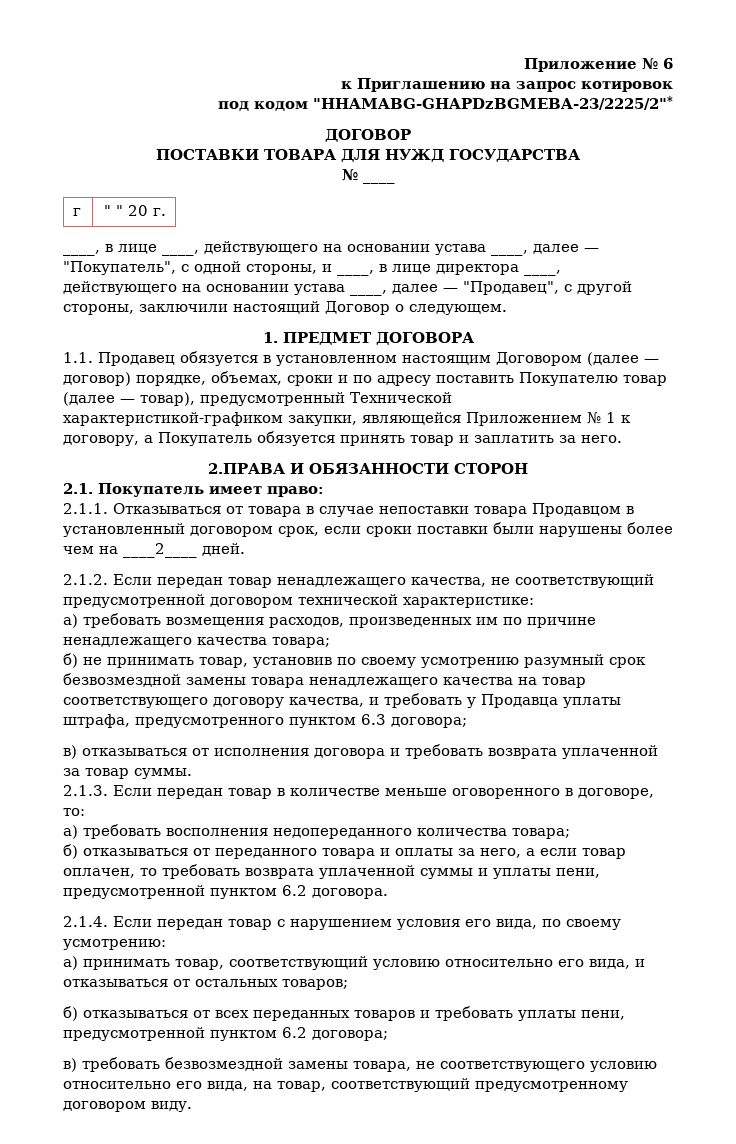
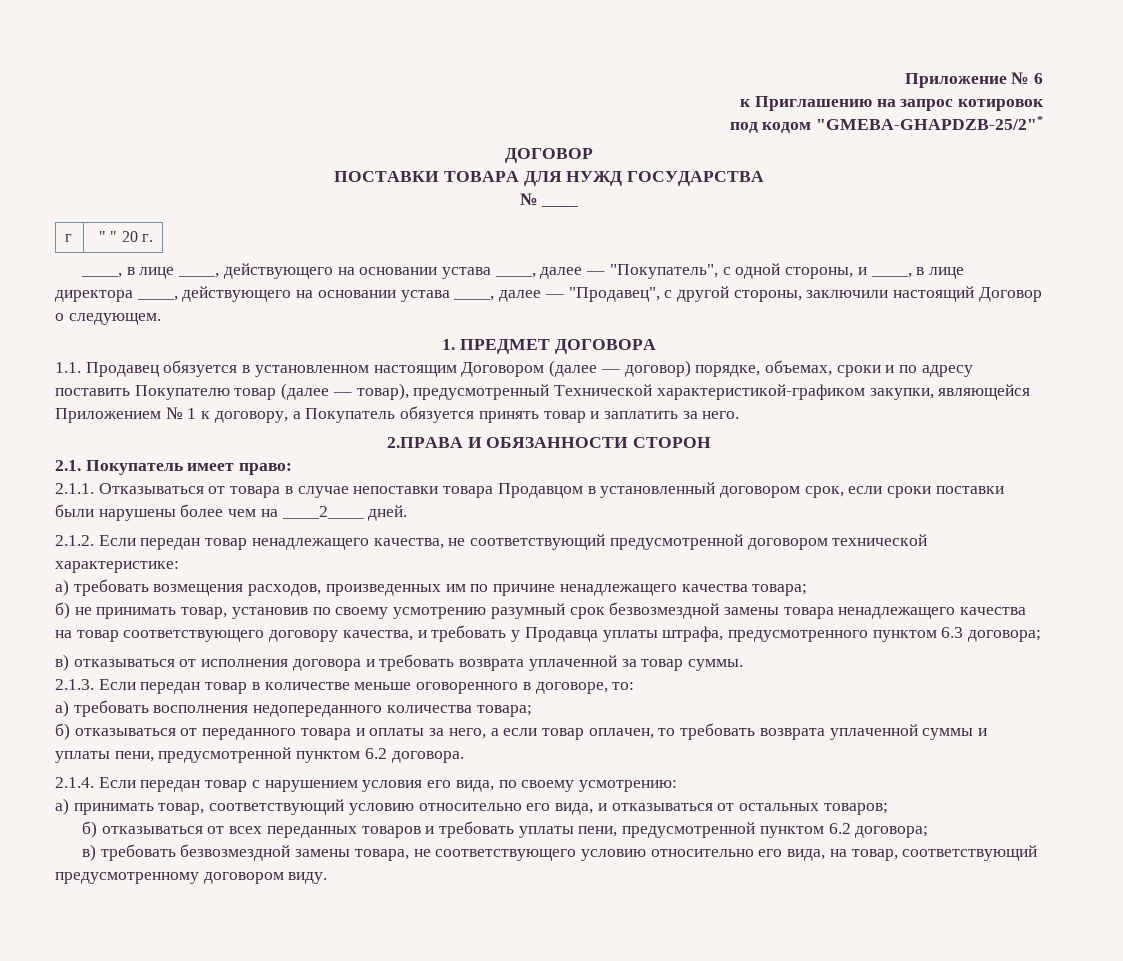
[313,96,673,110] "HHAMABG-GHAPDzBGMEBA-23/2225/2"* -> [816,116,1043,130] "GMEBA-GHAPDZB-25/2"*

